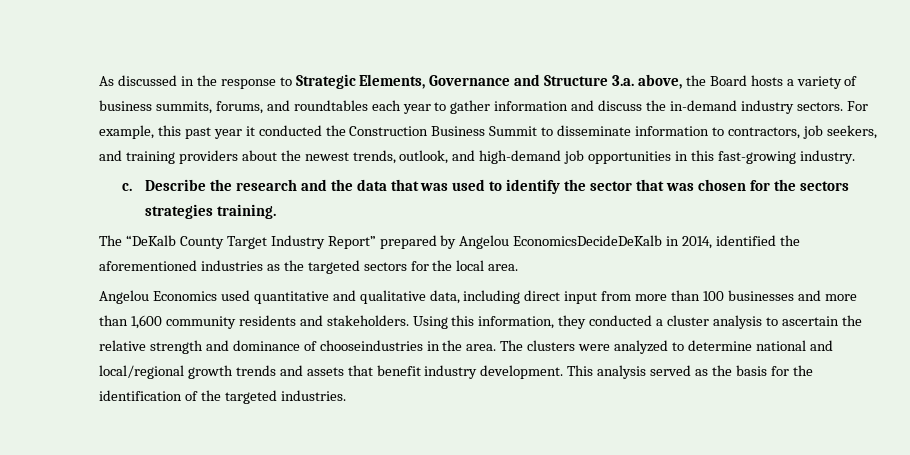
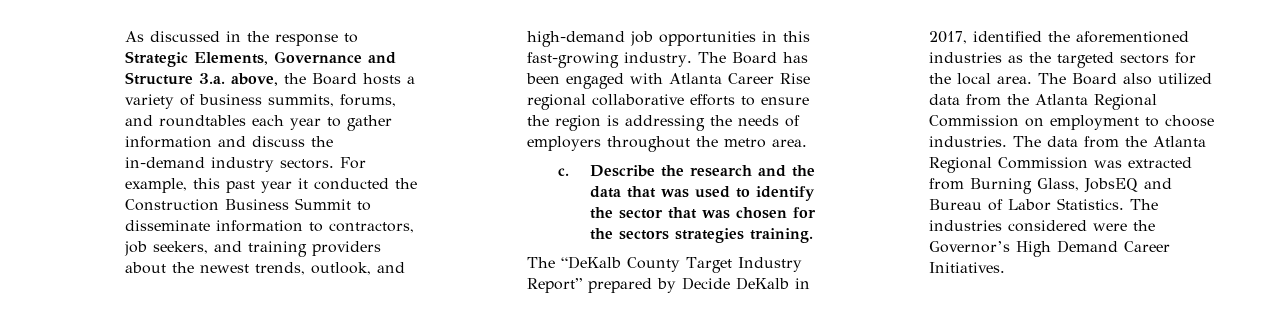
(855, 157) none -> [697,52,808,64] [525,73,810,89] [526,94,809,110] [526,115,800,131] [526,136,807,152] The Board has been engaged with Atlanta Career Rise regional collaborative efforts to ensure the region is addressing the needs of employers throughout the metro area.
[459,235,713,249] Angelou EconomicsDecideDeKalb in 2014, -> [681,277,810,290] [928,31,967,44] Decide DeKalb in 2017,
[99,290,857,304] [99,315,862,329] [99,340,833,354] [99,365,813,379] [99,390,346,404] // Angelou Economics used quantitative and qualitative data, including direct input from more than 100 businesses and more than 1,600 community residents and stakeholders. Using this information, they conducted a cluster analysis to ascertain the relative strength and dominance of chooseindustries in the area. The clusters were analyzed to determine national and local/regional growth trends and assets that benefit industry development. This analysis served as the basis for the identification of the targeted industries. -> [1037,73,1212,85] [928,94,1157,110] [928,115,1214,130] [928,136,1206,148] [928,157,1192,173] [928,178,1172,194] [928,198,1158,211] [928,220,1155,232] [928,240,1170,257] [928,262,1005,273] The Board also utilized data from the Atlanta Regional Commission on employment to choose industries. The data from the Atlanta Regional Commission was extracted from Burning Glass, JobsEQ and Bureau of Labor Statistics. The industries considered were the Governor’s High Demand Career Initiatives.

